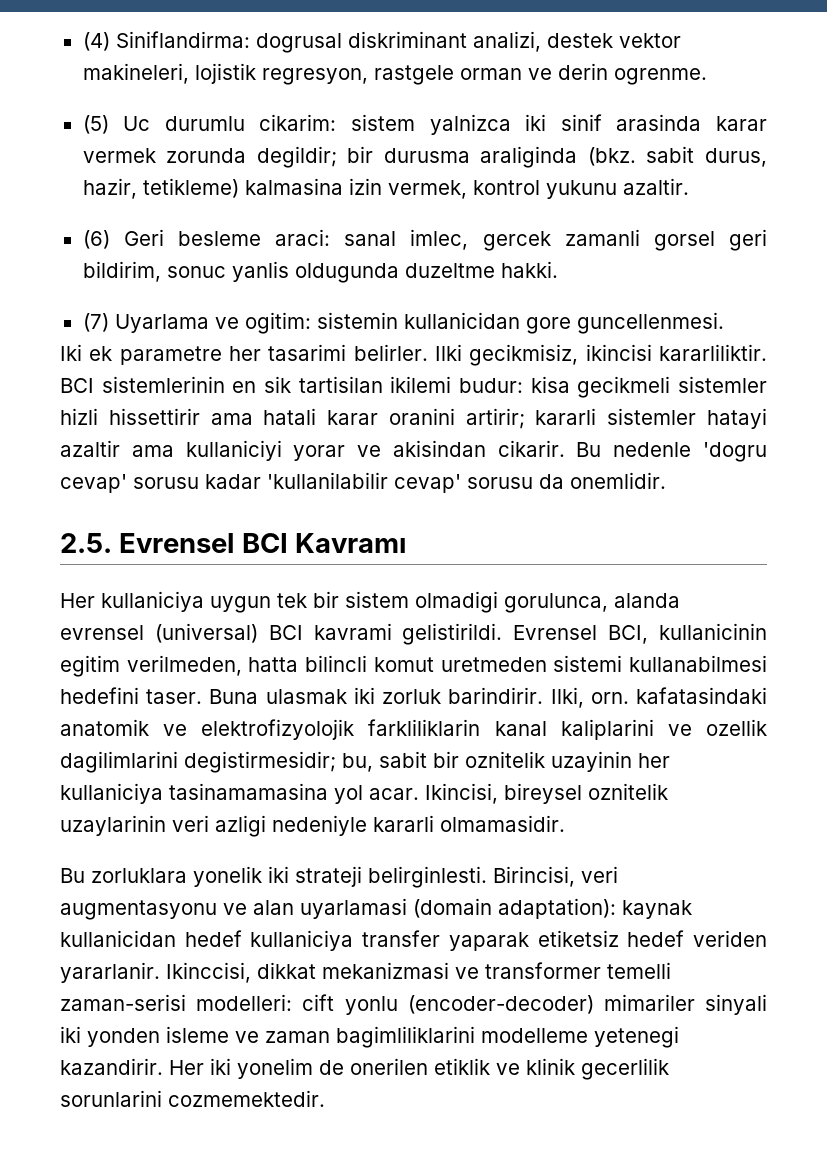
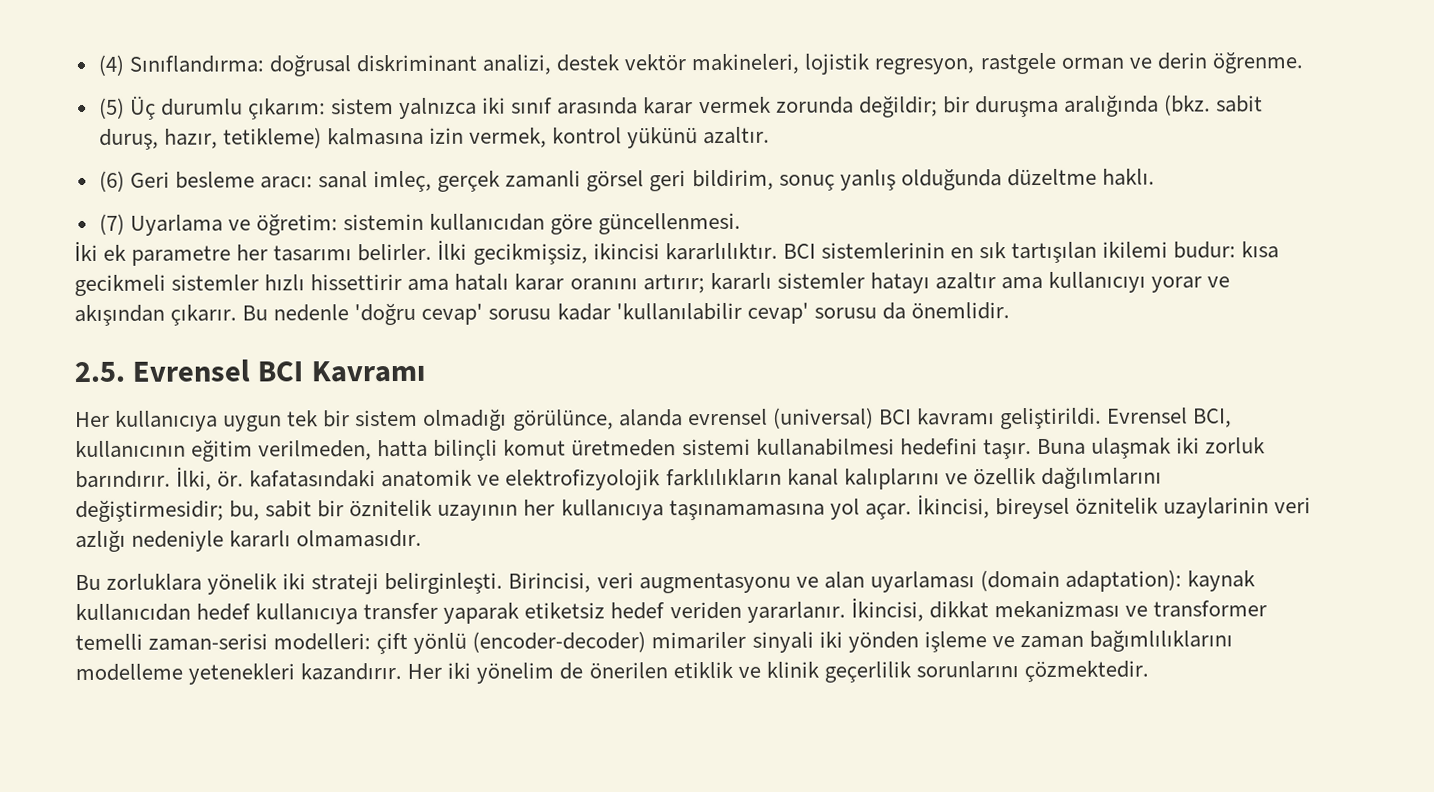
[115,31,342,53] Siniflandirma: dogrusal -> [128,54,351,77] Sınıflandırma: doğrusal
[618,33,681,48] vektor -> [624,54,687,71] vektör
[613,68,707,85] ogrenme. -> [1211,51,1303,74] öğrenme.
[123,114,768,135] [82,146,767,168] [82,178,343,199] Uc durumlu cikarim: sistem yalnizca iki sinif arasinda karar vermek zorunda degildir; bir durusma araliginda (bkz. sabit durus, hazir, tetikleme) kalmasina -> [129,94,1264,120] [98,127,424,150] Üç durumlu çıkarım: sistem yalnızca iki sınıf arasında karar vermek zorunda değildir; bir duruşma aralığında (bkz. sabit duruş, hazır, tetikleme) kalmasına
[545,178,689,199] yukunu azaltir. -> [627,126,771,149] yükünü azaltır.
[275,229,767,251] [82,261,558,283] [82,312,724,334] [60,344,767,366] araci: sanal imlec, gercek zamanli gorsel geri bildirim, sonuc yanlis oldugunda duzeltme hakki. // (7) Uyarlama ve ogitim: sistemin kullanicidan gore guncellenmesi. // Iki ek parametre her tasarimi belirler. Ilki gecikmisiz, ikincisi kararliliktir. -> [259,168,1155,193] [98,212,742,236] [74,240,778,266] aracı: sanal imleç, gerçek zamanli görsel geri bildirim, sonuç yanlış olduğunda düzeltme haklı. // (7) Uyarlama ve öğretim: sistemin kullanıcıdan göre güncellenmesi. // İki ek parametre her tasarımı belirler. İlki gecikmişsiz, ikincisi kararlılıktır.
[264,376,383,393] sik tartisilan -> [978,241,1098,264] sık tartışılan
[530,376,570,393] kisa -> [1241,241,1280,259] kısa
[60,408,98,425] hizli -> [264,274,306,291] hızlı
[263,408,767,429] [60,440,565,461] hatali karar oranini artirir; kararli sistemler hatayi azaltir ama kullaniciyi yorar ve akisindan cikarir. -> [454,271,1231,294] [74,304,238,327] hatalı karar oranını artırır; kararlı sistemler hatayı azaltır ama kullanıcıyı yorar ve akışından çıkarır.
[703,442,768,462] 'dogru -> [354,302,417,326] 'doğru
[267,472,388,489] 'kullanilabilir -> [615,302,742,321] 'kullanılabilir
[570,472,666,489] onemlidir. -> [910,302,1010,320] önemlidir.
[101,591,204,612] kullaniciya -> [115,410,219,432] kullanıcıya
[415,591,608,613] olmadigi gorulunca, -> [423,408,614,431] olmadığı görülünce,
[313,623,767,645] [60,655,767,677] [60,687,767,708] [60,719,767,740] [60,751,670,773] [60,783,668,804] [60,815,565,837] kavrami gelistirildi. Evrensel BCI, kullanicinin egitim verilmeden, hatta bilincli komut uretmeden sistemi kullanabilmesi hedefini taser. Buna ulasmak iki zorluk barindirir. Ilki, orn. kafatasindaki anatomik ve elektrofizyolojik farkliliklarin kanal kaliplarini ve ozellik dagilimlarini degistirmesidir; bu, sabit bir oznitelik uzayinin her kullaniciya tasinamamasina yol acar. Ikincisi, bireysel oznitelik uzaylarinin veri azligi nedeniyle kararli olmamasidir. -> [916,407,1233,430] [75,437,1266,462] [75,466,1162,491] [75,495,1312,523] [75,529,423,553] kavramı geliştirildi. Evrensel BCI, kullanıcının eğitim verilmeden, hatta bilinçli komut üretmeden sistemi kullanabilmesi hedefini taşır. Buna ulaşmak iki zorluk barındırır. İlki, ör. kafatasındaki anatomik ve elektrofizyolojik farklılıkların kanal kalıplarını ve özellik dağılımlarını değiştirmesidir; bu, sabit bir öznitelik uzayının her kullanıcıya taşınamamasına yol açar. İkincisi, bireysel öznitelik uzaylarinin veri azlığı nedeniyle kararlı olmamasıdır.
[193,866,262,887] yonelik -> [207,573,278,595] yönelik
[368,866,487,888] belirginlesti. -> [384,572,504,595] belirginleşti.
[300,898,407,919] uyarlamasi -> [869,571,975,593] uyarlaması
[60,930,354,951] kullanicidan hedef kullaniciya -> [75,603,359,625] kullanıcıdan hedef kullanıcıya
[60,962,449,983] yararlanir. Ikinccisi, dikkat mekanizmasi -> [746,598,1120,623] yararlanır. İkincisi, dikkat mekanizması
[302,994,398,1015] cift yonlu -> [376,632,468,655] çift yönlü
[87,1026,679,1048] [60,1058,669,1080] [60,1090,325,1107] yonden isleme ve zaman bagimliliklarini modelleme yetenegi kazandirir. Her iki yonelim de onerilen etiklik ve klinik gecerlilik sorunlarini cozmemektedir. -> [847,629,1233,653] [75,660,1149,685] yönden işleme ve zaman bağımlılıklarını modelleme yetenekleri kazandırır. Her iki yönelim de önerilen etiklik ve klinik geçerlilik sorunlarını çözmektedir.

